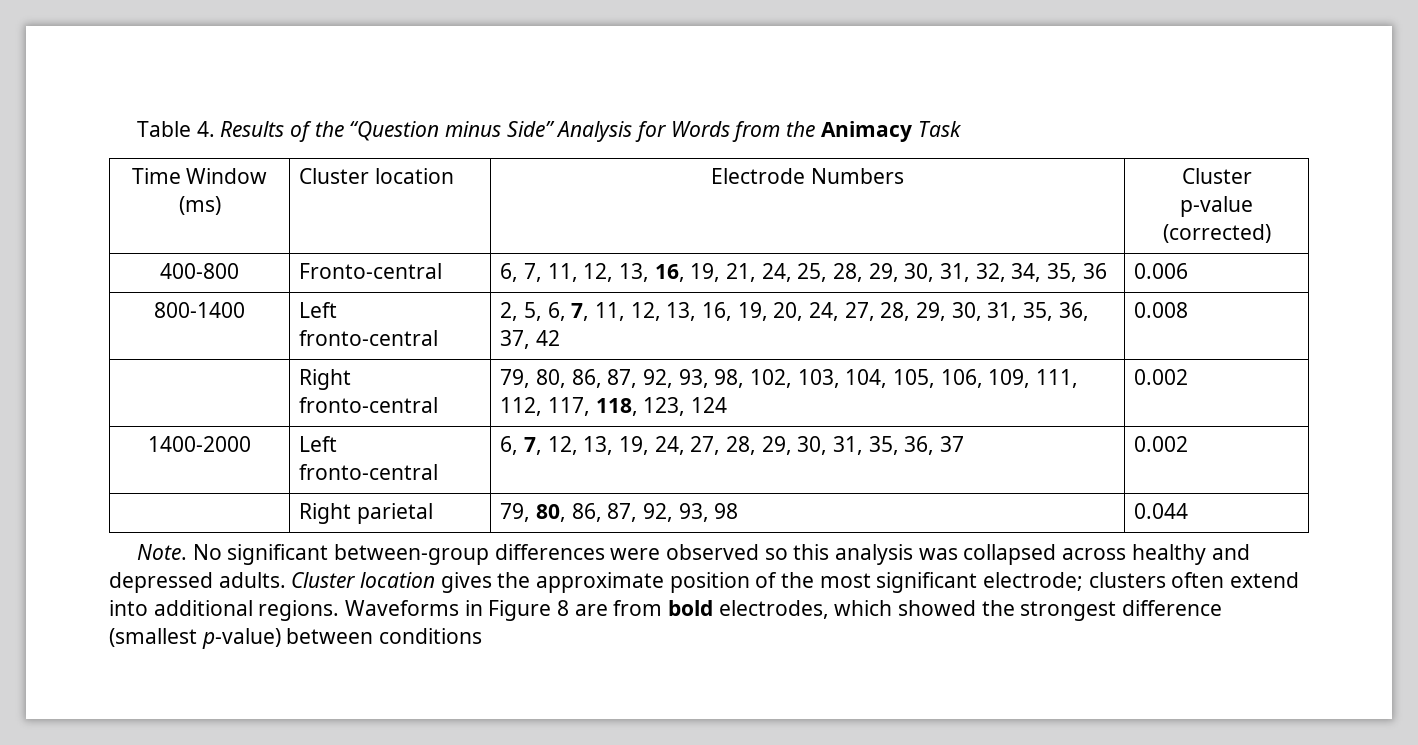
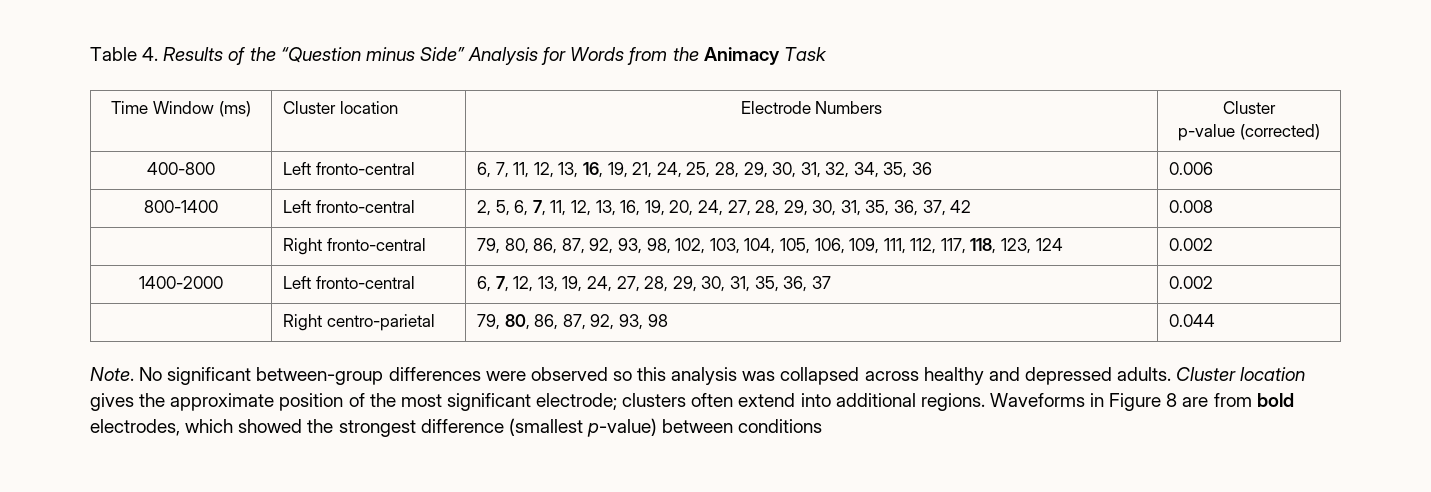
[299,263,443,279] Fronto-central -> [283,162,415,175] Left fronto-central
[357,503,434,524] parietal -> [326,314,435,331] centro-parietal

